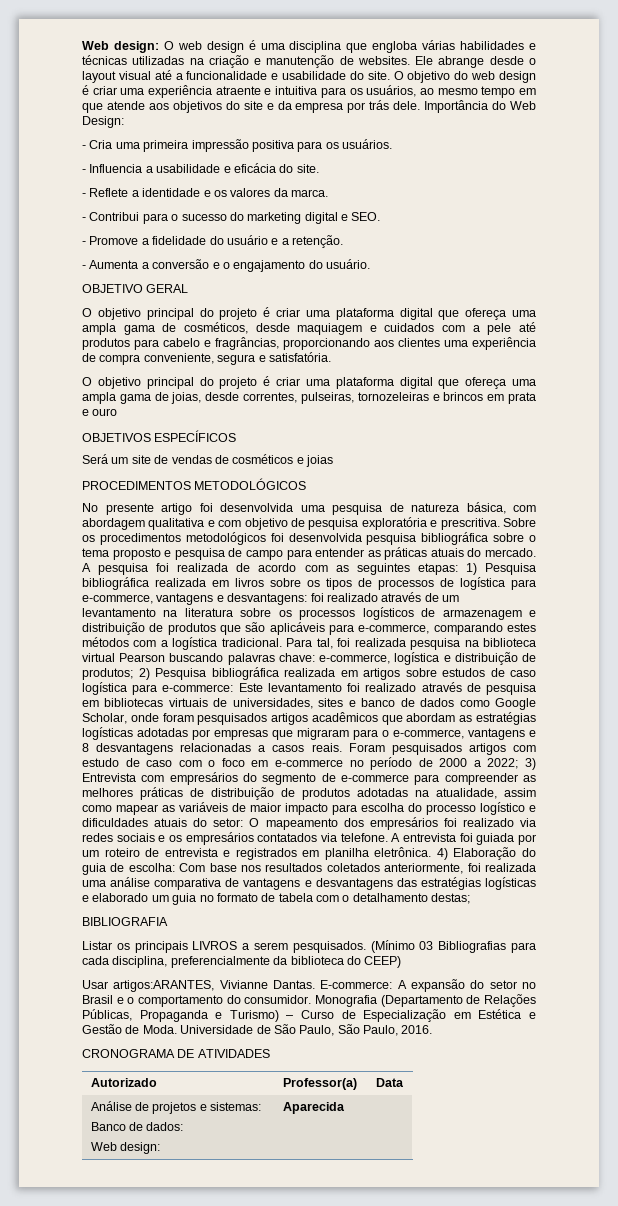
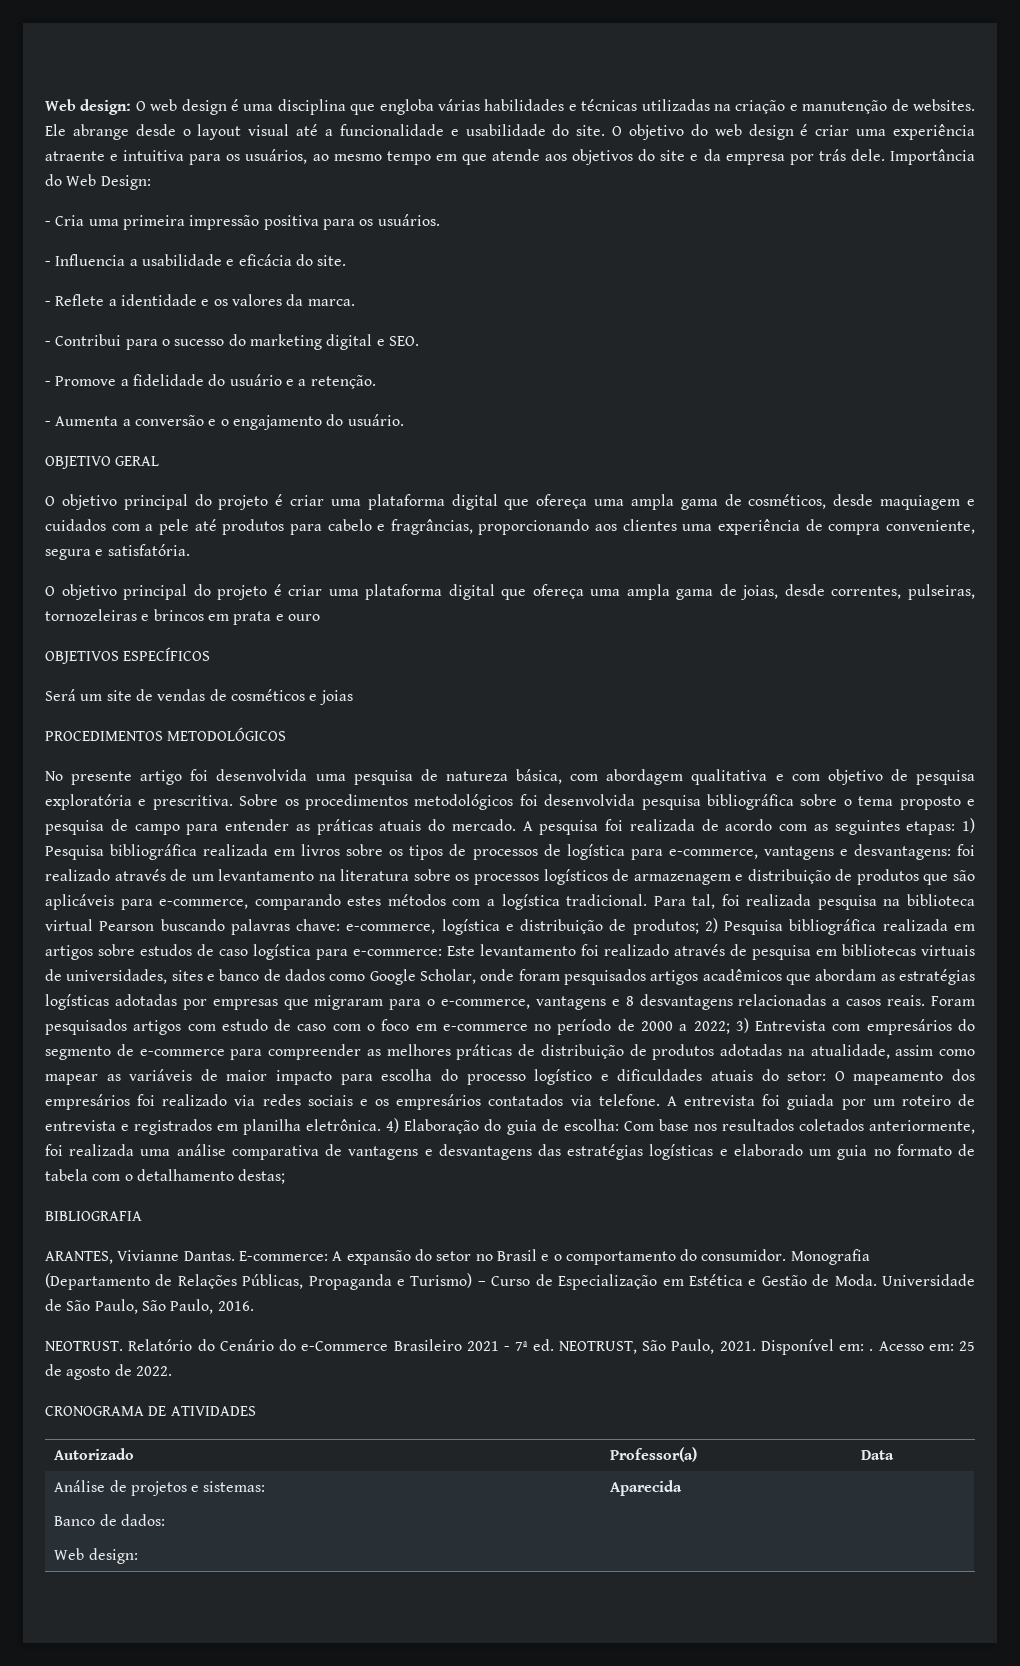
[82,940,536,953] [82,956,402,968] [82,980,215,992] Listar os principais LIVROS a serem pesquisados. (Mínimo 03 Bibliografias para cada disciplina, preferencialmente da biblioteca do CEEP) // Usar artigos:ARANTES, -> [45,1251,113,1264] ARANTES,
(433, 1029) none -> [45,1339,975,1355] [45,1364,172,1380] // NEOTRUST. Relatório do Cenário do e-Commerce Brasileiro 2021 - 7ª ed. NEOTRUST, São Paulo, 2021. Disponível em: . Acesso em: 25 de agosto de 2022.

